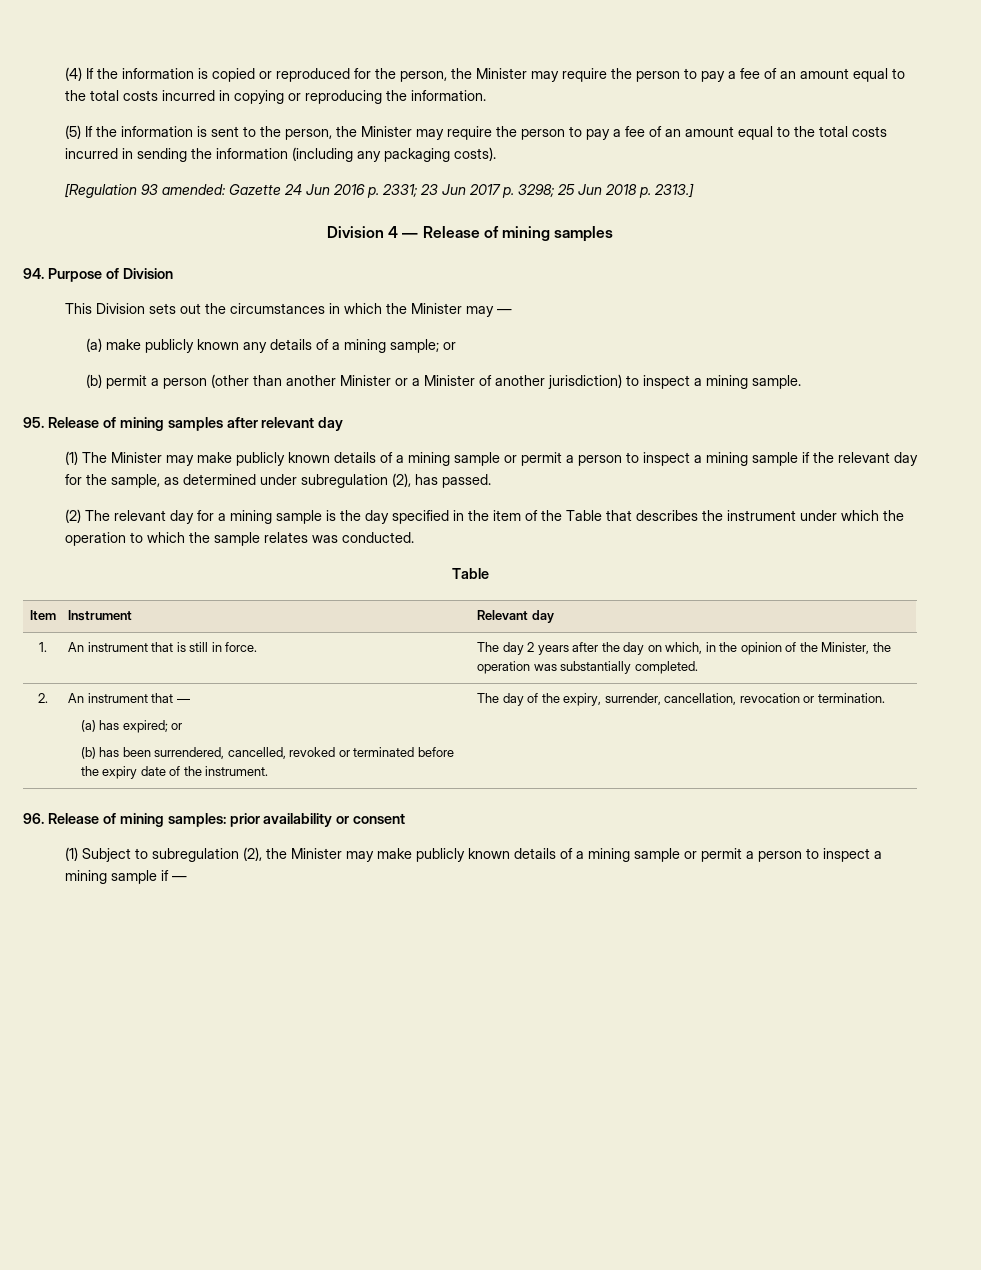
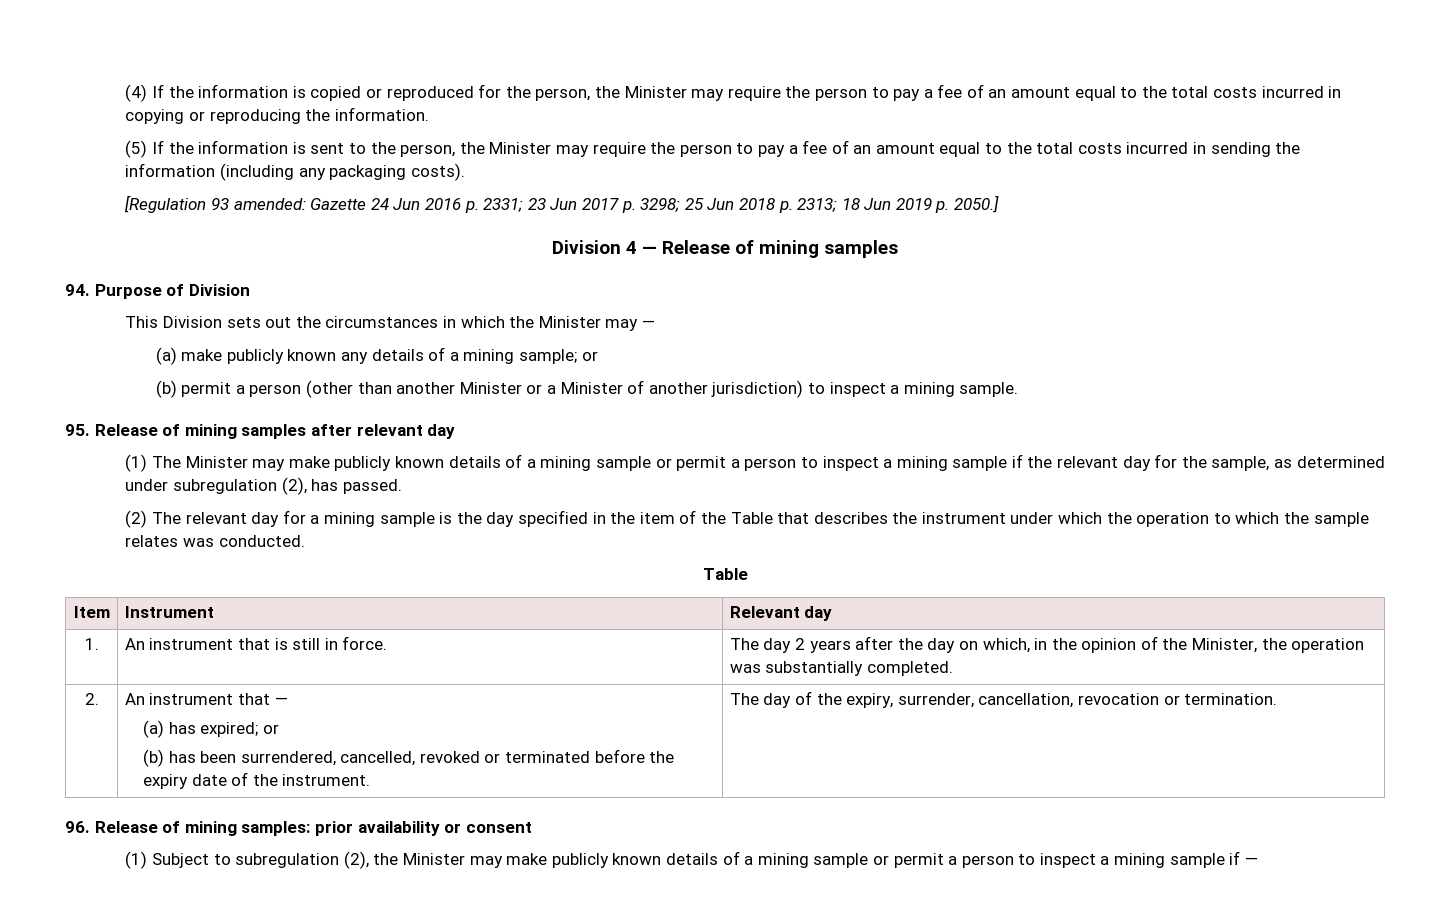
[653,183,694,198] 2313.] -> [797,195,1000,213] 2313; 18 Jun 2019 p. 2050.]

